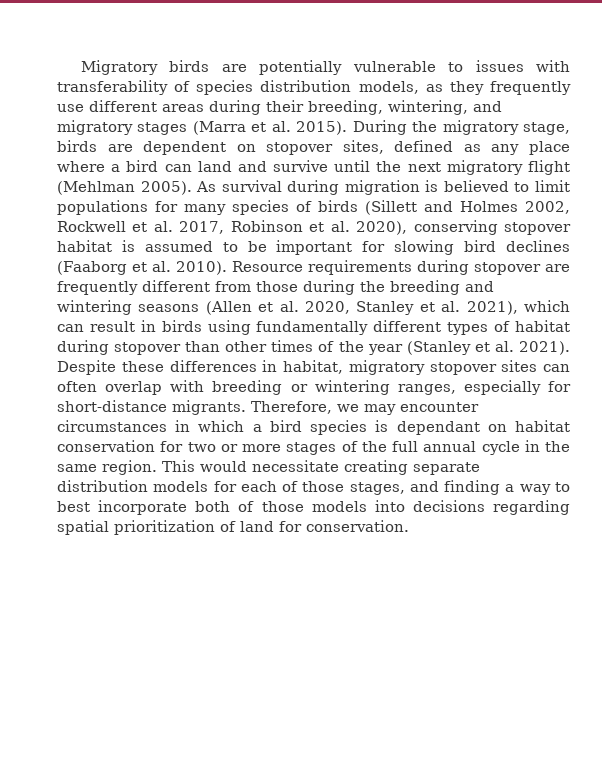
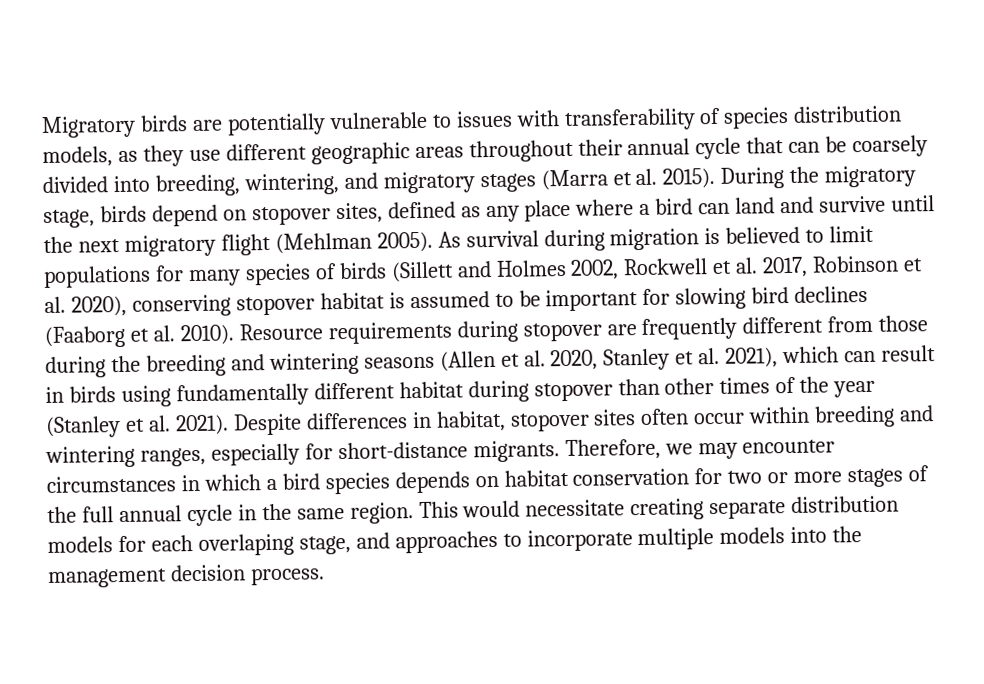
[490,81,572,95] frequently -> (184, 156) none
[162,100,304,115] areas during their -> [310,135,929,165] [42,175,150,194] geographic areas throughout their annual cycle that can be coarsely divided into
[107,141,227,155] are dependent -> [151,204,218,227] depend
[447,321,511,335] types of -> (395, 391) none
[121,361,164,372] these -> (302, 424) none
[348,360,425,375] migratory -> (506, 421) none
[543,364,570,372] [57,380,308,395] can often overlap with breeding or -> [640,405,935,428] often occur within breeding and
[375,420,480,435] is dependant -> [394,471,471,494] depends
[282,480,570,495] [57,500,570,515] [57,520,409,535] of those stages, and finding a way to best incorporate both of those models into decisions regarding spatial prioritization of land for conservation. -> [197,526,863,556] [48,564,325,588] overlaping stage, and approaches to incorporate multiple models into the management decision process.

